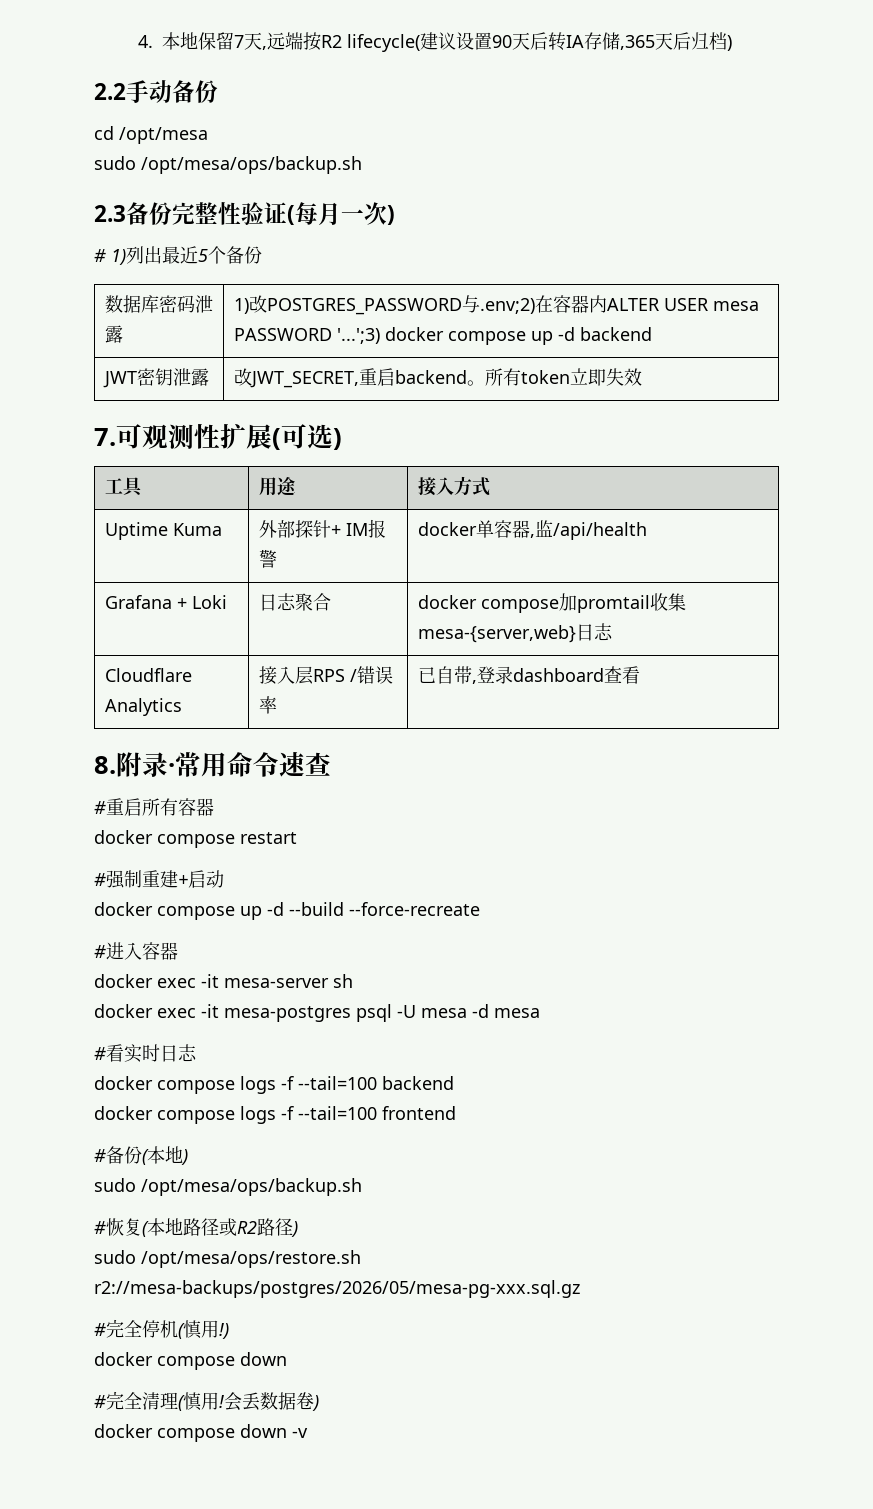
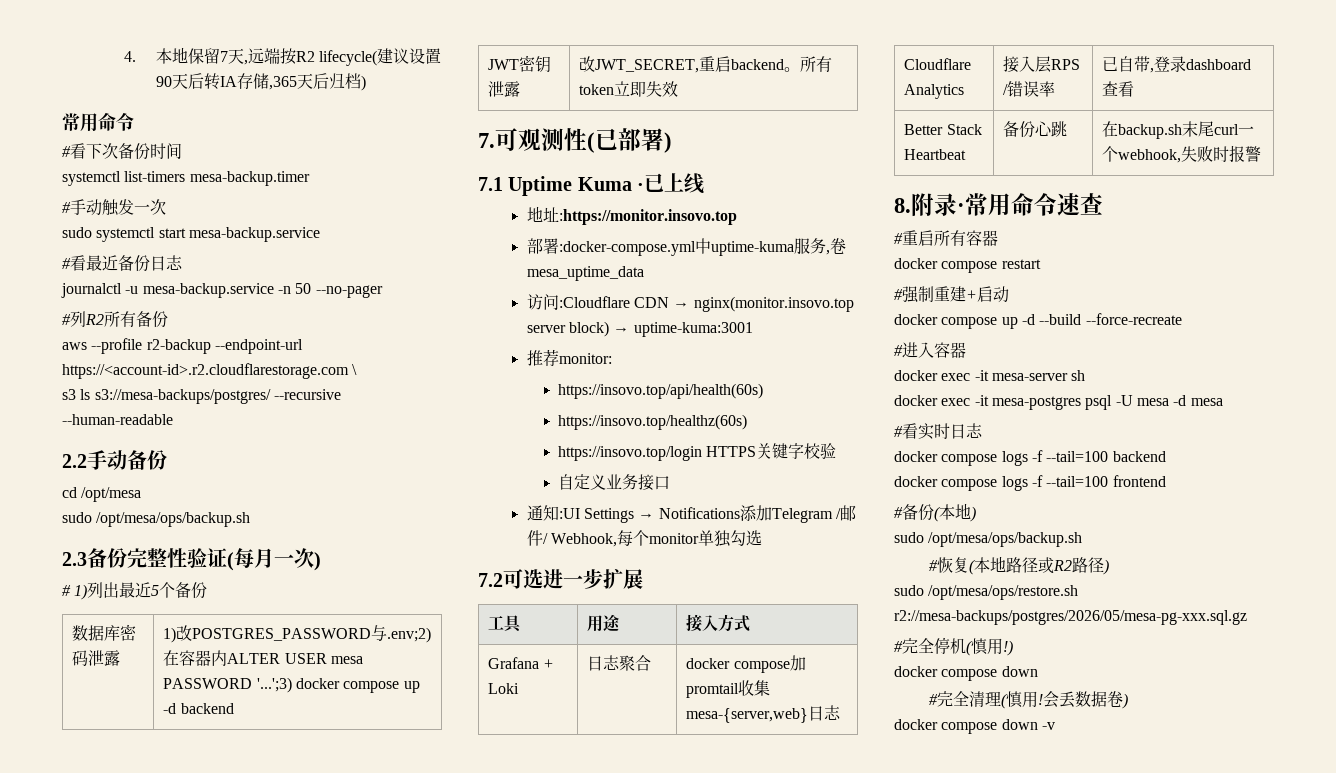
(732, 43) none -> [62,112,134,132] [62,143,182,160] [62,171,310,186] [62,199,166,216] [62,227,320,242] [62,255,183,272] [61,283,383,298] [62,311,168,328] [62,338,303,354] [62,363,358,379] [62,389,341,404] [62,414,173,425] // 常用命令 // #看下次备份时间 // systemctl list-timers mesa-backup.timer // #手动触发一次 // sudo systemctl start mesa-backup.service // #看最近备份日志 // journalctl -u mesa-backup.service -n 50 --no-pager // #列R2所有备份 // aws --profile r2-backup --endpoint-url https://<account-id>.r2.cloudflarestorage.com \ // s3 ls s3://mesa-backups/postgres/ --recursive --human-readable
[220,424,342,450] [104,477,144,497] [258,477,296,496] [417,476,490,496] [104,522,222,540] [258,519,386,538] [258,549,277,568] [417,520,647,540] 扩展(可选) // 工具 | 用途 | 接入方式 // Uptime Kuma | 外部探针+ IM报警 | docker单容器,监/api/health -> [587,128,672,153] [478,173,705,196] [526,206,737,225] [526,238,846,256] [526,266,644,281] [526,294,854,312] [526,321,753,337] [526,349,612,367] [558,383,764,399] [558,414,748,430] [558,443,837,461] [558,474,671,491] [526,505,857,523] [526,530,763,547] [478,569,643,589] [488,615,523,633] [587,614,621,632] [686,614,751,632] (已部署) // 7.1 Uptime Kuma ·已上线 // 地址:https://monitor.insovo.top // 部署:docker-compose.yml中uptime-kuma服务,卷mesa_uptime_data // 访问:Cloudflare CDN → nginx(monitor.insovo.top server block) → uptime-kuma:3001 // 推荐monitor: // https://insovo.top/api/health(60s) // https://insovo.top/healthz(60s) // https://insovo.top/login HTTPS关键字校验 // 自定义业务接口 // 通知:UI Settings → Notifications添加Telegram /邮件/ Webhook,每个monitor单独勾选 // 7.2可选进一步扩展 // 工具 | 用途 | 接入方式
(640, 675) none -> [904,124,982,135] [904,149,967,160] [1003,121,1068,138] [1102,121,1255,139] [1102,145,1262,163] // Better Stack Heartbeat | 备份心跳 | 在backup.sh末尾curl一个webhook,失败时报警

